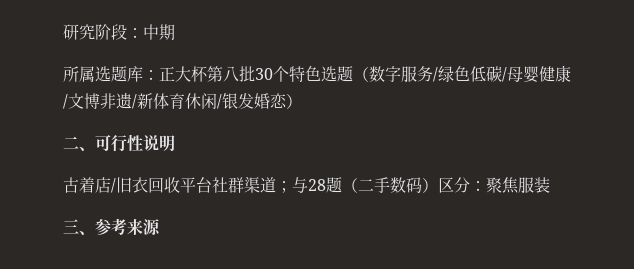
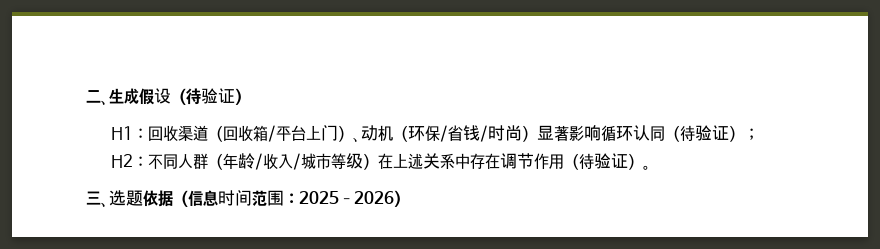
[63,24,175,40] [63,65,571,83] [63,92,302,110] [63,134,175,152] [63,177,550,194] [63,218,161,235] 研究阶段：中期 // 所属选题库：正大杯第八批30个特色选题（数字服务/绿色低碳/母婴健康/文博非遗/新体育休闲/银发婚恋） // 二、可行性说明 // 古着店/旧衣回收平台社群渠道；与28题（二手数码）区分：聚焦服装 // 三、参考来源 -> [86,88,250,105] [110,125,759,143] [110,153,651,170] [86,190,409,207] 二、生成假设（待验证） // H1：回收渠道（回收箱/平台上门）、动机（环保/省钱/时尚）显著影响循环认同（待验证）；H2：不同人群（年龄/收入/城市等级）在上述关系中存在调节作用（待验证）。 // 三、选题依据（信息时间范围：2025–2026）

